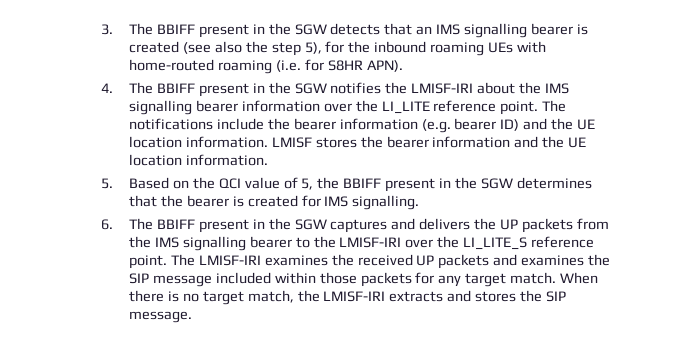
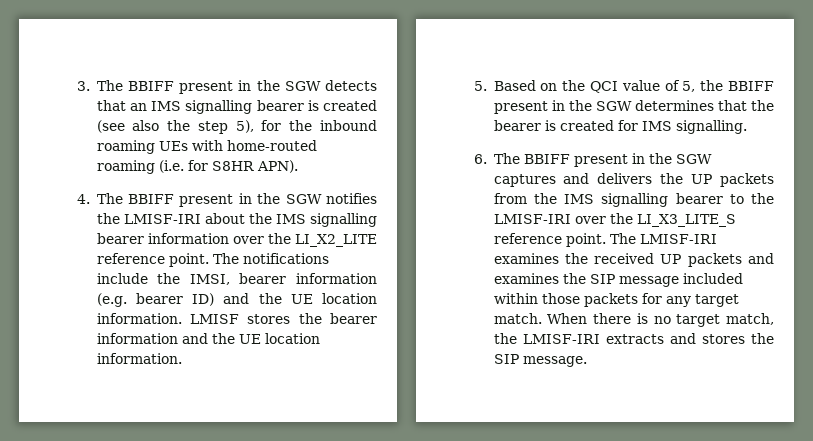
[381,101,430,114] LI_LITE -> [295,234,378,247] LI_X2_LITE
(290, 124) none -> [189,274,230,285] IMSI,
[463,237,528,250] LI_LITE_S -> [636,214,736,227] LI_X3_LITE_S

